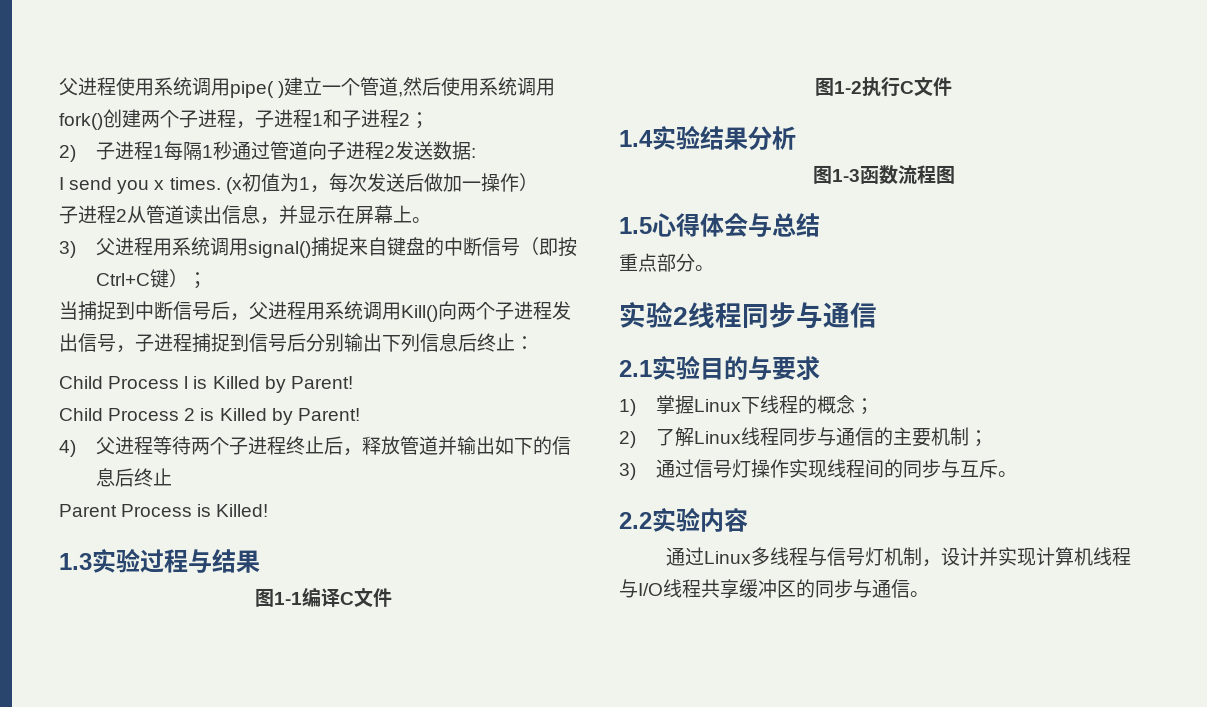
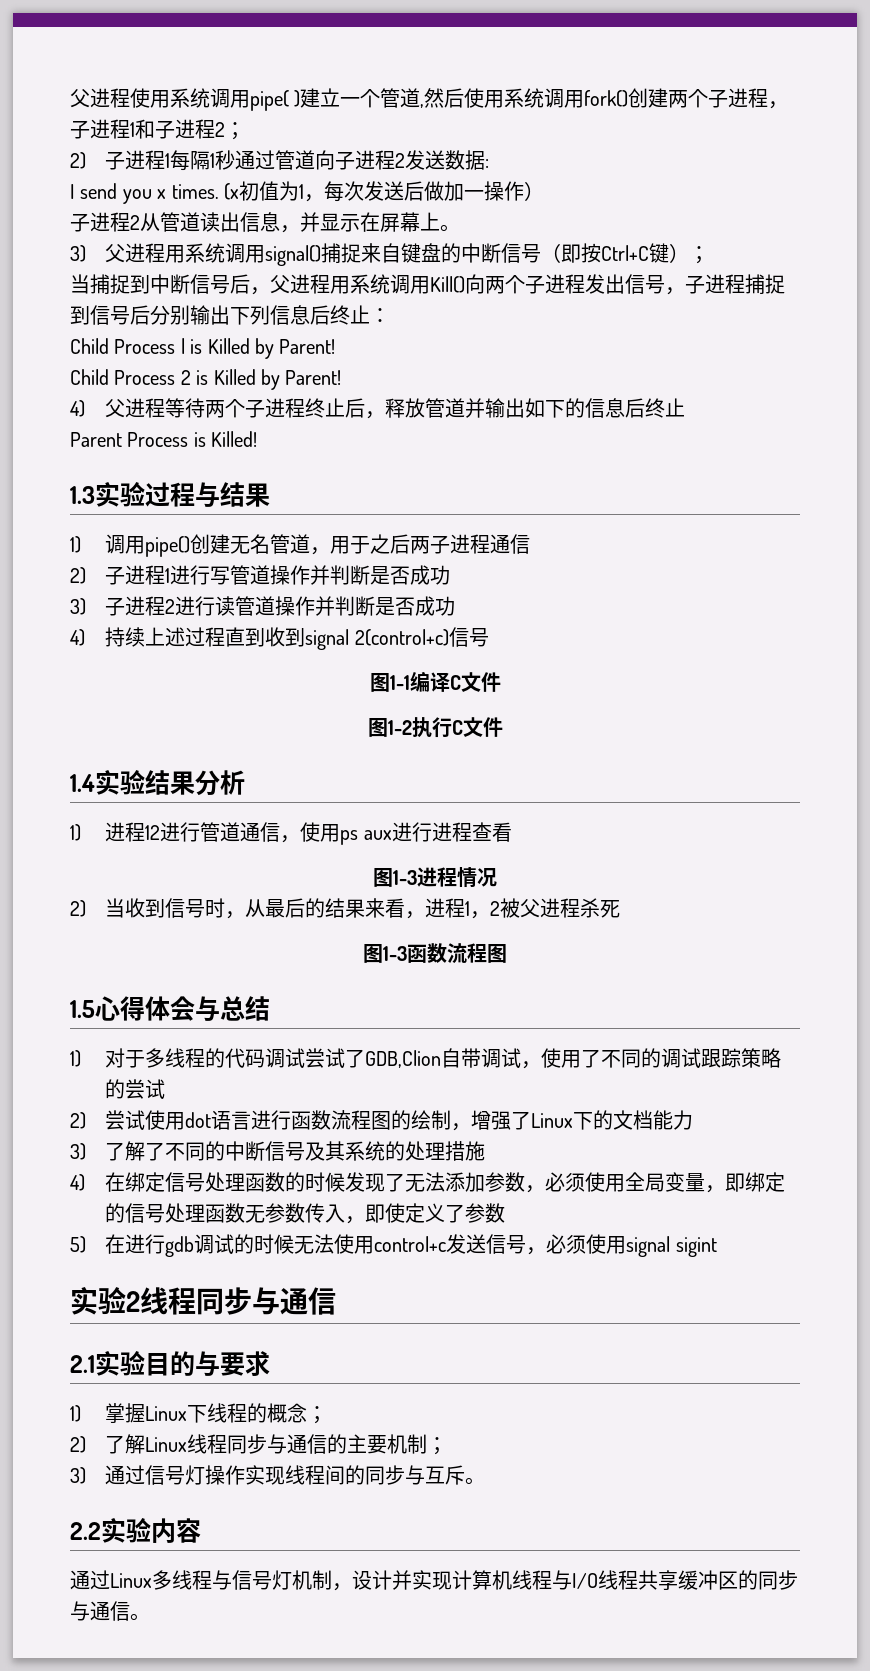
(260, 561) none -> [70,534,531,557] [70,565,451,585] [70,596,456,616] [70,627,489,650] // 1)调用pipe()创建无名管道，用于之后两子进程通信 // 2)子进程1进行写管道操作并判断是否成功 // 3)子进程2进行读管道操作并判断是否成功 // 4)持续上述过程直到收到signal 2(control+c)信号
(796, 138) none -> [70,822,512,845] [373,867,497,888] [70,898,621,919] // 1)进程12进行管道通信，使用ps aux进行进程查看 // 图1-3进程情况 // 2)当收到信号时，从最后的结果来看，进程1，2被父进程杀死
[619,253,714,272] 重点部分。 -> [70,1048,782,1069] [105,1079,166,1099] [70,1110,694,1131] [70,1141,486,1161] [70,1172,786,1193] [105,1203,506,1224] [70,1234,717,1257] 1)对于多线程的代码调试尝试了GDB,Clion自带调试，使用了不同的调试跟踪策略的尝试 // 2)尝试使用dot语言进行函数流程图的绘制，增强了Linux下的文档能力 // 3)了解了不同的中断信号及其系统的处理措施 // 4)在绑定信号处理函数的时候发现了无法添加参数，必须使用全局变量，即绑定的信号处理函数无参数传入，即使定义了参数 // 5)在进行gdb调试的时候无法使用control+c发送信号，必须使用signal sigint

